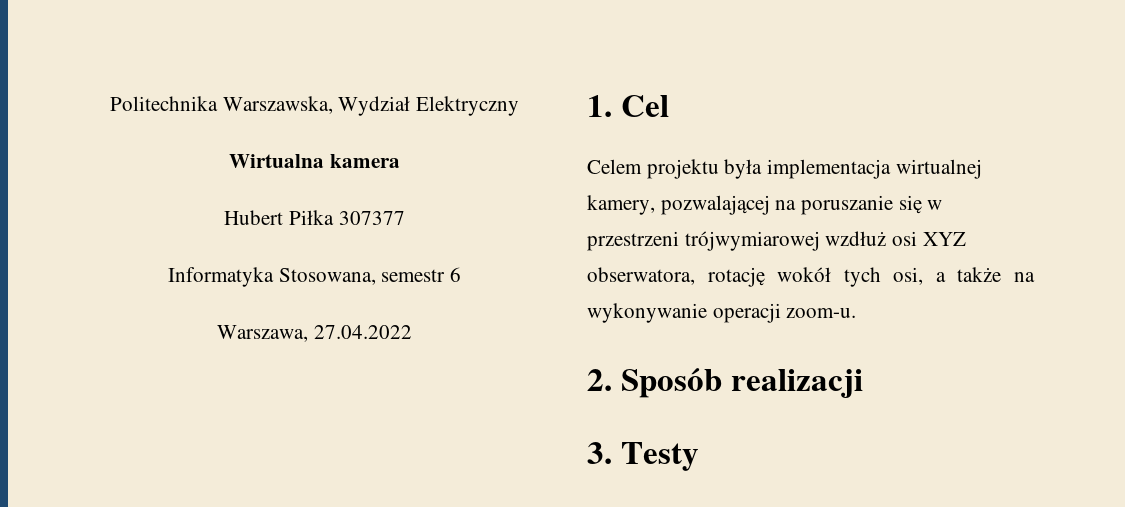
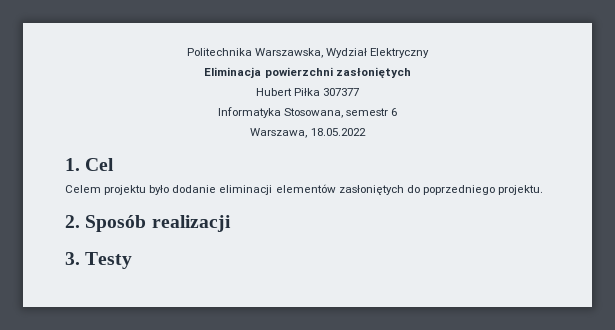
[229,154,400,168] Wirtualna kamera -> [204,67,411,78] Eliminacja powierzchni zasłoniętych
[313,325,412,339] 27.04.2022 -> [310,128,366,136] 18.05.2022
[724,159,982,179] [587,195,943,215] [587,231,966,251] [587,267,1035,287] [587,303,857,323] była implementacja wirtualnej kamery, pozwalającej na poruszanie się w przestrzeni trójwymiarowej wzdłuż osi XYZ obserwatora, rotację wokół tych osi, a także na wykonywanie operacji zoom-u. -> [149,184,543,195] było dodanie eliminacji elementów zasłoniętych do poprzedniego projektu.

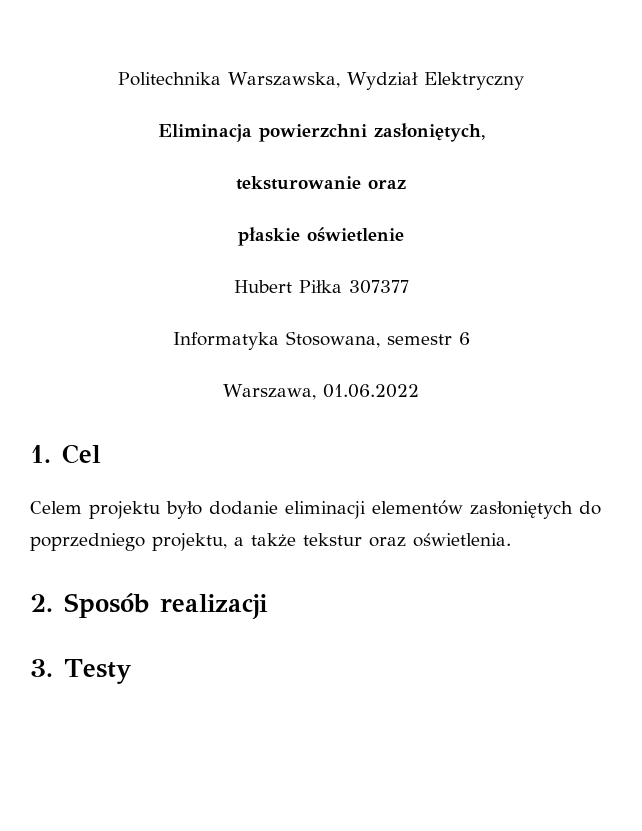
[335,67,411,78] zasłoniętych -> [373,123,485,142] [236,176,406,190] [238,227,404,246] zasłoniętych, // teksturowanie oraz // płaskie oświetlenie
[310,128,366,136] 18.05.2022 -> [322,384,419,398] 01.06.2022
[497,185,543,195] projektu. -> [152,533,511,551] projektu, a także tekstur oraz oświetlenia.

